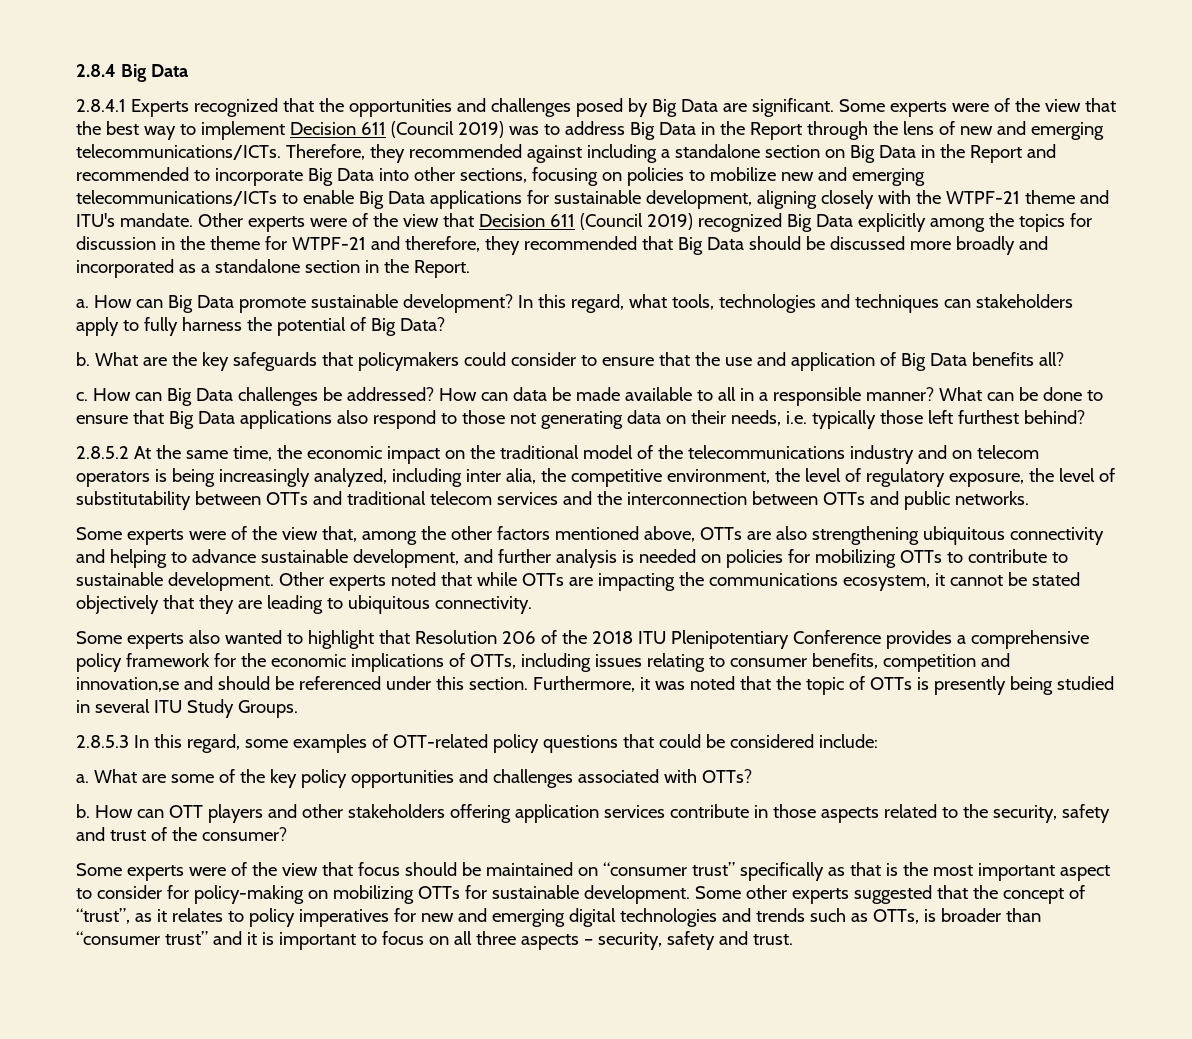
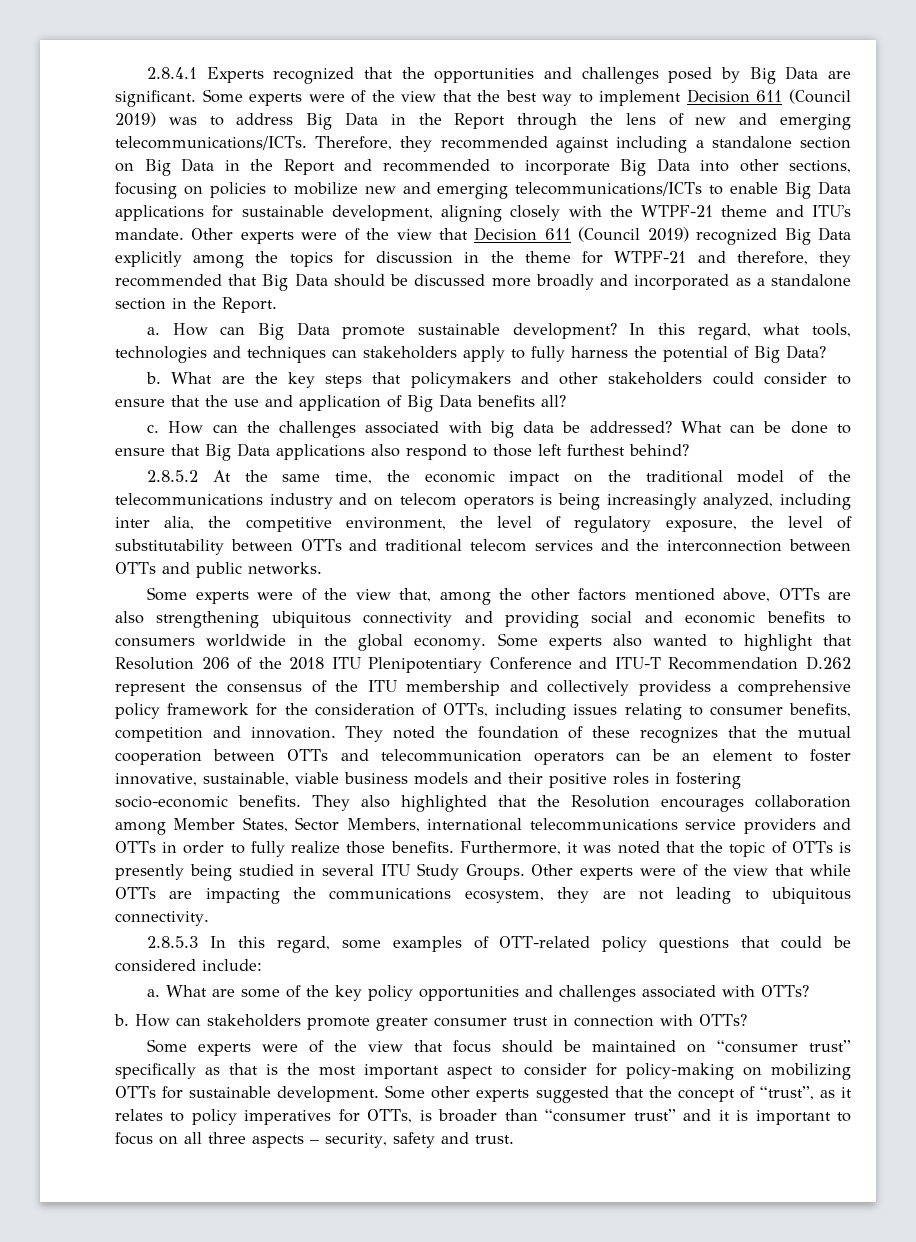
[76,64,188,82] 2.8.4 Big Data // -> (147, 73) none
[232,352,317,371] safeguards -> [325,375,363,388] steps
(459, 361) none -> [520,372,703,385] and other stakeholders
[166,387,934,406] Big Data challenges be addressed? How can data be made available to all in a responsible manner? -> [246,421,672,438] the challenges associated with big data be addressed?
[509,410,923,429] not generating data on their needs, i.e. typically those -> (532, 450) none
[109,549,1068,568] [76,572,1080,591] [76,595,532,614] helping to advance sustainable development, and further analysis is needed on policies for mobilizing OTTs to contribute to sustainable development. Other experts noted that while OTTs are impacting the communications ecosystem, it cannot be stated objectively that they are leading to ubiquitous connectivity. // -> [505,611,851,628] [115,634,487,651] providing social and economic benefits to consumers worldwide in the global economy.
[885,630,952,649] provides -> [579,656,851,670] [115,680,711,696] and ITU-T Recommendation D.262 represent the consensus of the ITU membership and collectively providess
[270,653,444,672] economic implications -> [314,703,415,716] consideration
[76,676,528,692] innovation,se and should be referenced under this section. -> [250,726,851,743] [115,749,851,765] [115,772,741,789] [115,795,851,812] [115,817,852,835] [115,841,454,857] innovation. They noted the foundation of these recognizes that the mutual cooperation between OTTs and telecommunication operators can be an element to foster innovative, sustainable, viable business models and their positive roles in fostering socio-economic benefits. They also highlighted that the Resolution encourages collaboration among Member States, Sector Members, international telecommunications service providers and OTTs in order to fully realize those benefits.
(298, 709) none -> [531,864,851,880] [115,887,852,904] [115,911,209,926] Other experts were of the view that while OTTs are impacting the communications ecosystem, they are not leading to ubiquitous connectivity.
[168,804,1110,823] [76,827,287,841] OTT players and other stakeholders offering application services contribute in those aspects related to the security, safety and trust of the consumer? -> [207,1014,747,1031] stakeholders promote greater consumer trust in connection with OTTs?
[420,908,868,927] new and emerging digital technologies and trends such as -> (360, 1115) none

